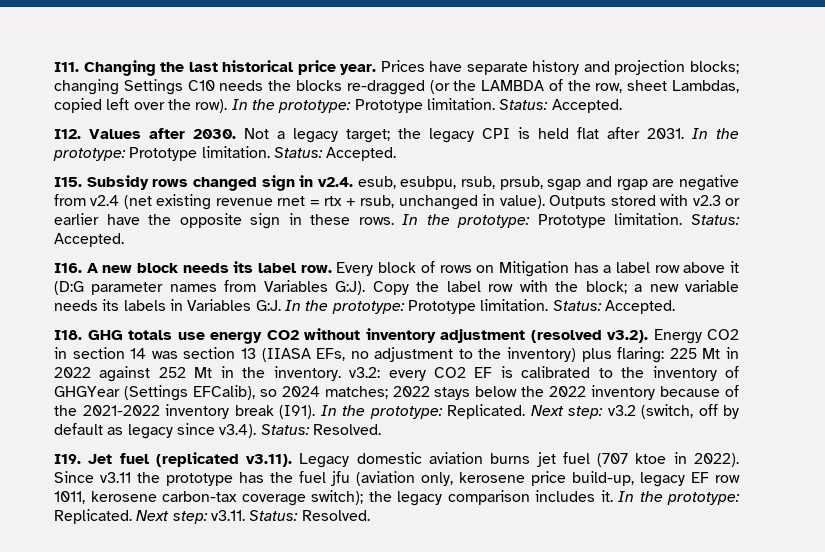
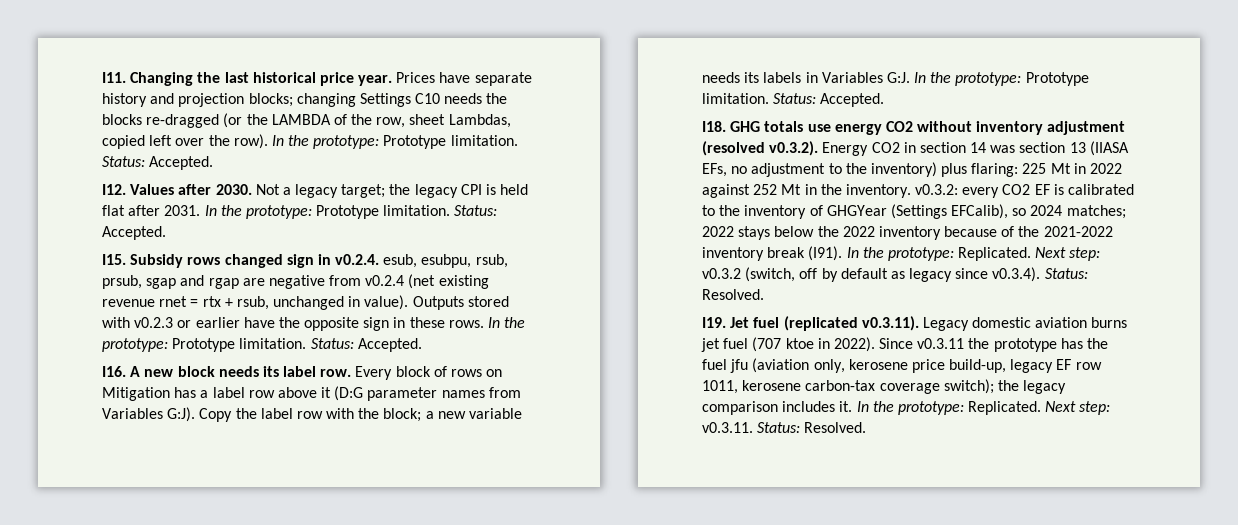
[318,177,353,187] v2.4. -> [335,254,380,265] v0.2.4.
[90,195,120,206] v2.4 -> [365,275,405,286] v0.2.4
[692,195,721,206] v2.3 -> [134,317,174,328] v0.2.3
[607,330,648,343] v3.2). -> [769,141,819,156] v0.3.2).
[349,367,381,378] v3.2: -> [915,184,959,195] v0.3.2:
[607,405,636,416] v3.2 -> [702,268,741,279] v0.3.2
[219,424,257,438] v3.4). -> [992,267,1041,282] v0.3.4).
[246,454,293,467] v3.11). -> [861,316,919,331] v0.3.11).
[100,472,131,483] v3.11 -> [917,338,965,349] v0.3.11
[210,510,245,521] v3.11. -> [702,422,753,433] v0.3.11.

